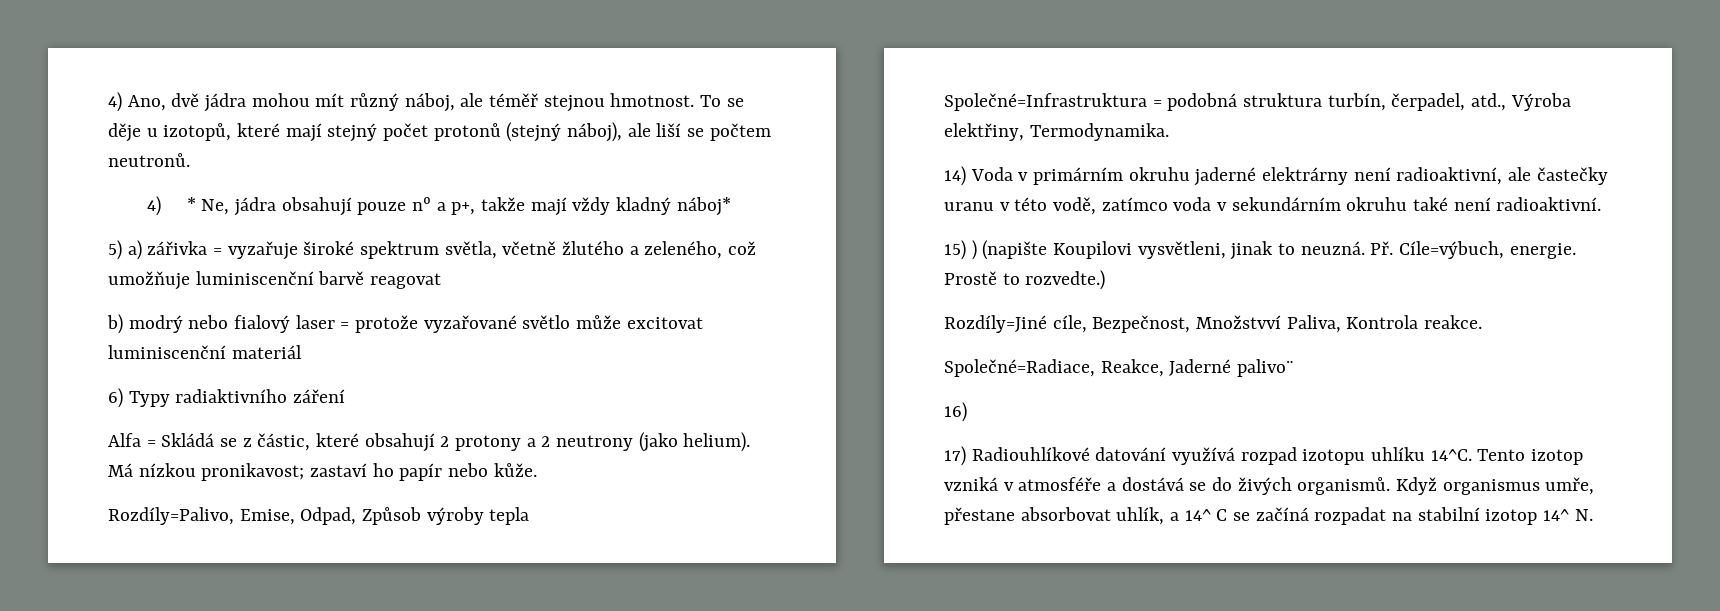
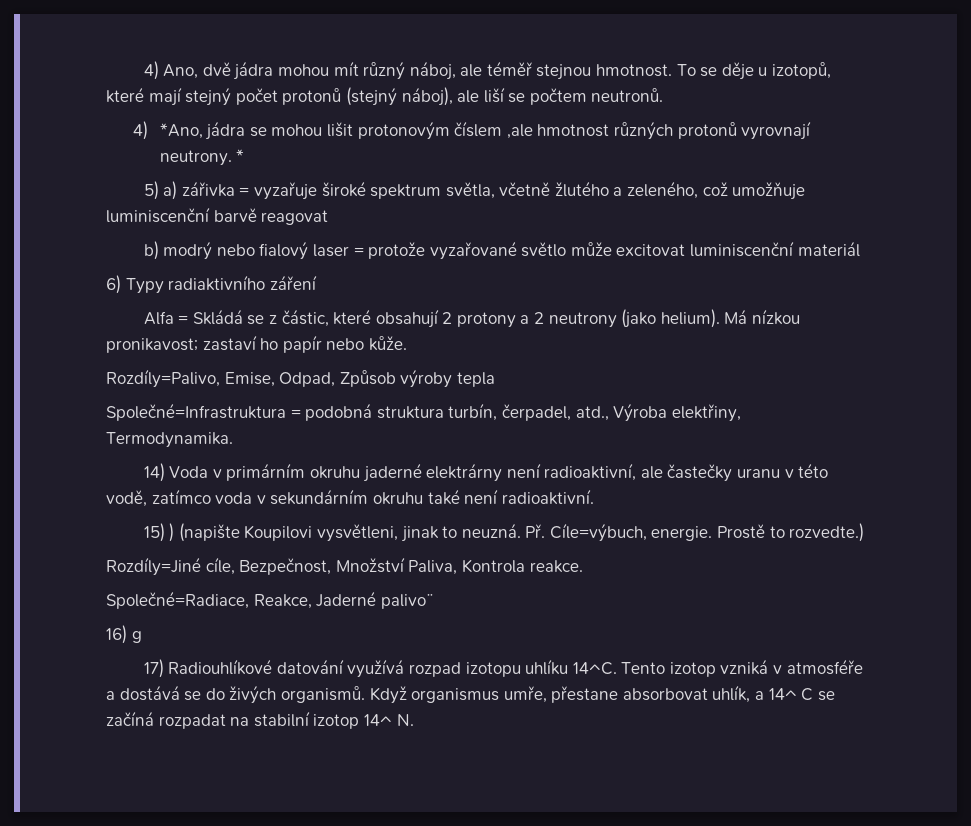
[186,197,731,216] * Ne, jádra obsahují pouze n⁰ a p+, takže mají vždy kladný náboj* -> [159,121,812,140] [159,149,245,166] *Ano, jádra se mohou lišit protonovým číslem ,ale hmotnost různých protonů vyrovnají neutrony. *
[1196,315,1282,329] Množstvví -> [335,557,405,573] Množství
(967, 412) none -> [131,631,142,643] g

